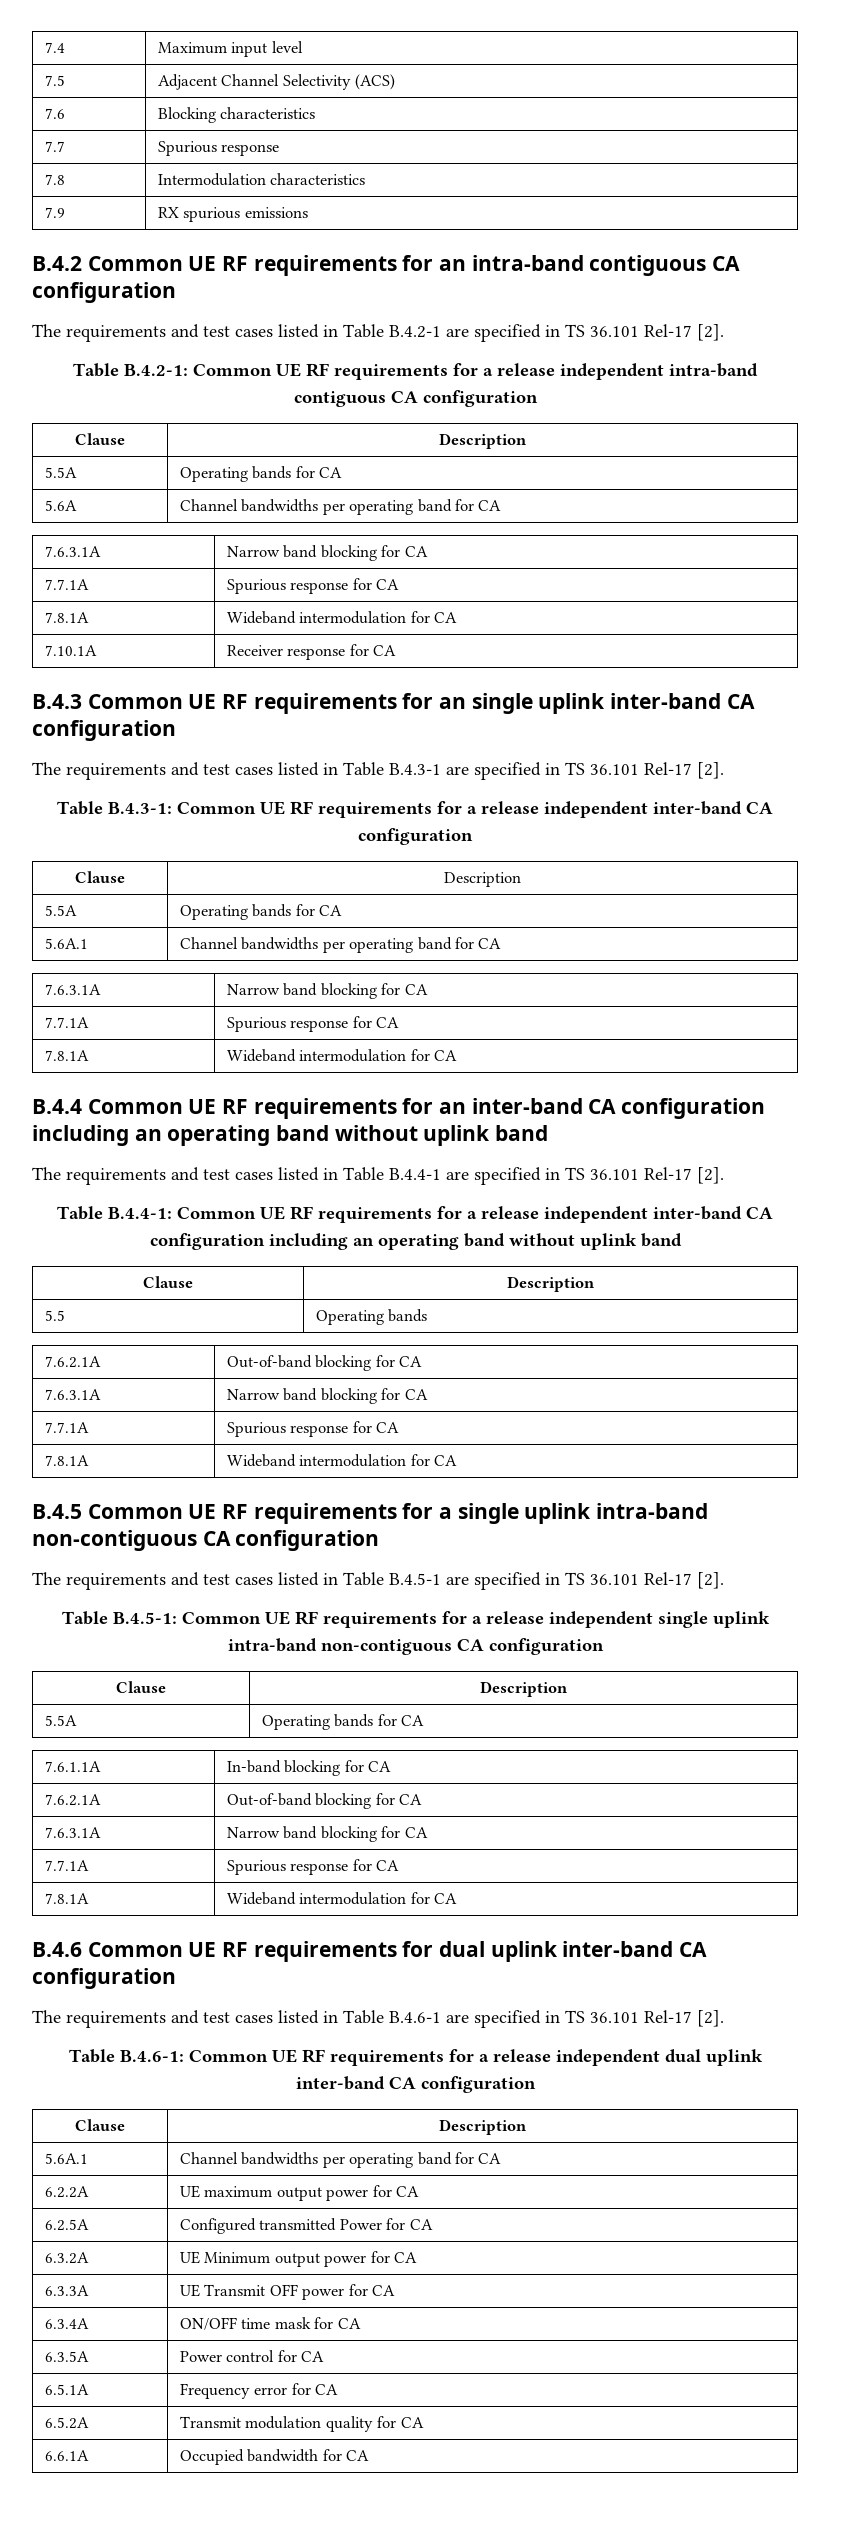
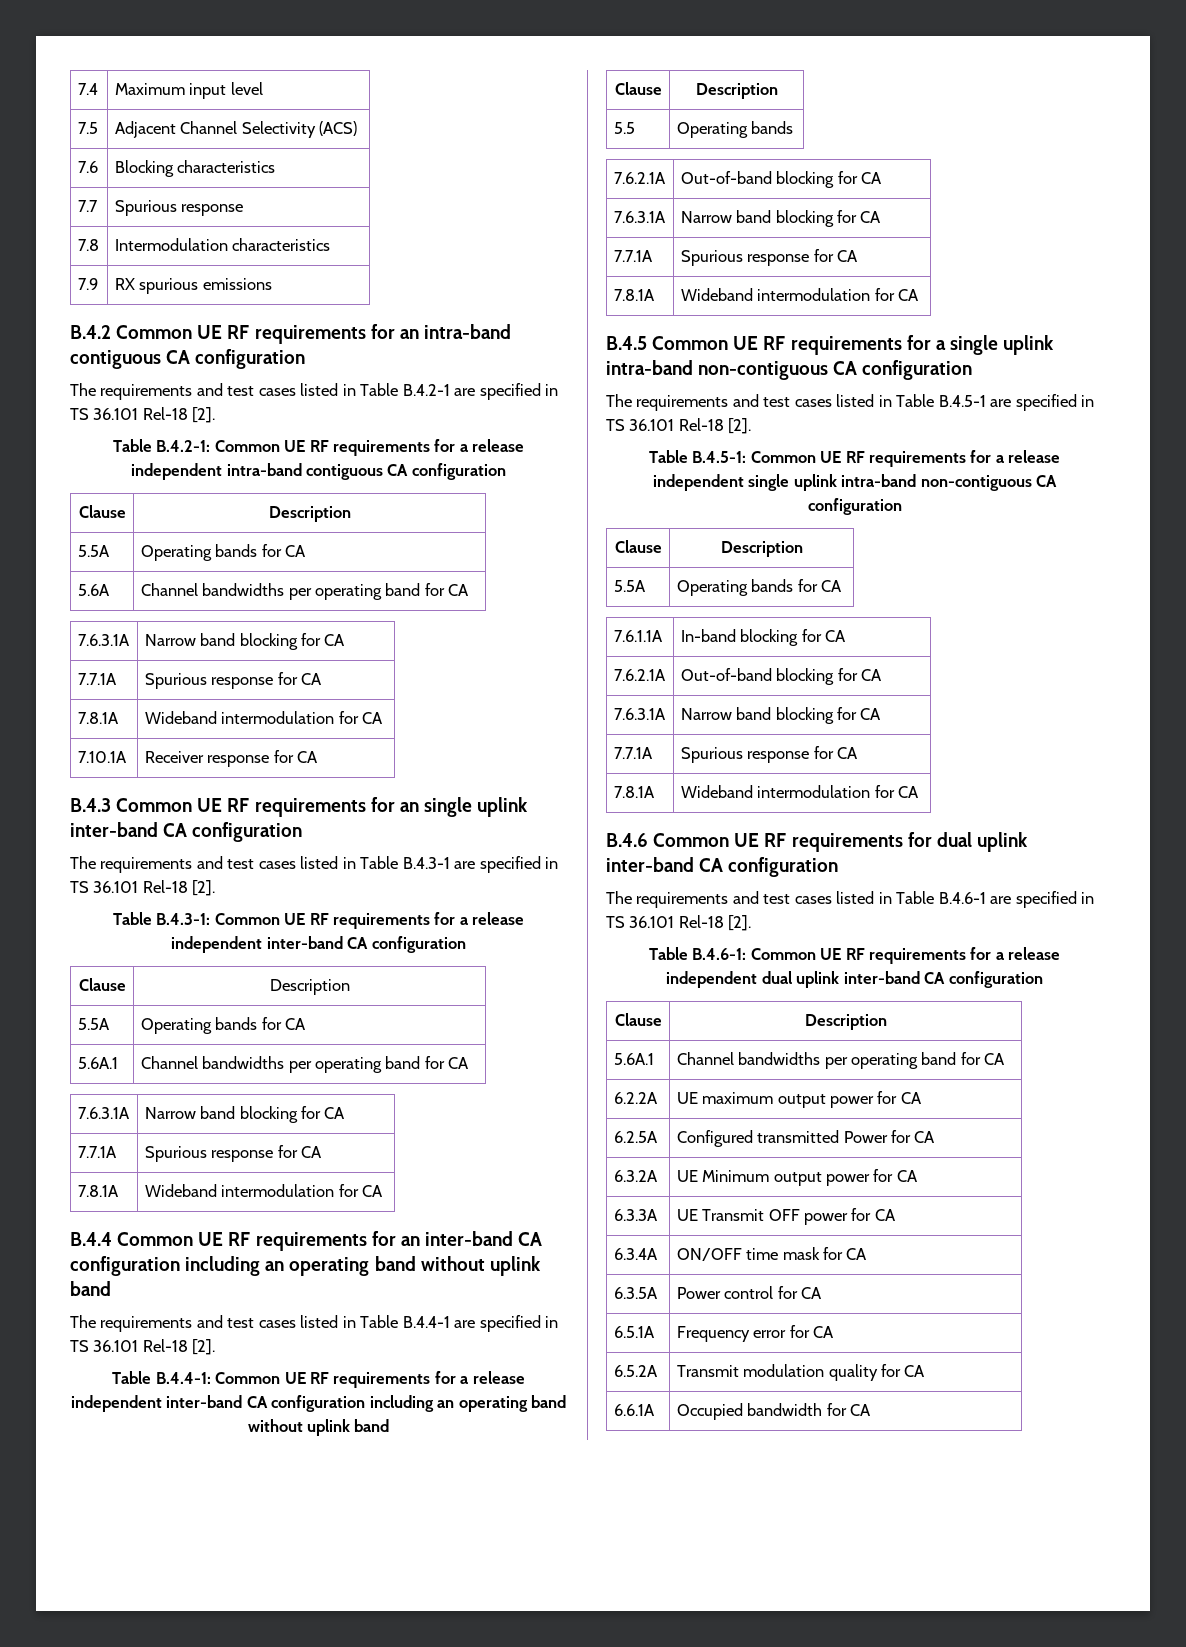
[644,324,692,337] Rel-17 -> [142,407,188,420] Rel-18
[644,762,692,775] Rel-17 -> [142,880,188,893] Rel-18
[644,1167,692,1180] Rel-17 -> [142,1339,188,1352] Rel-18
[644,1572,692,1585] Rel-17 -> [678,418,724,431] Rel-18
[644,2010,692,2023] Rel-17 -> [678,915,724,928] Rel-18

